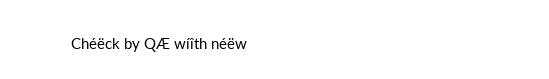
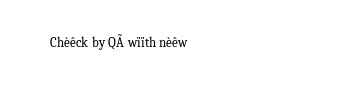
[71,38,247,52] Chéëck by QÆ wíîth néëw -> [50,34,189,50] Chèêck by QÃ wïïth nèêw

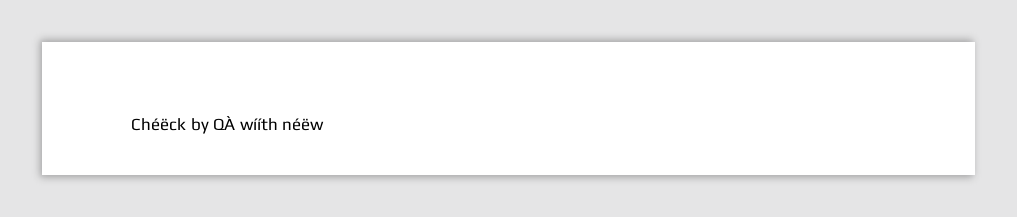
[50,34,189,50] Chèêck by QÃ wïïth nèêw -> [131,116,325,134] Chéëck by QÀ wííth néëw

